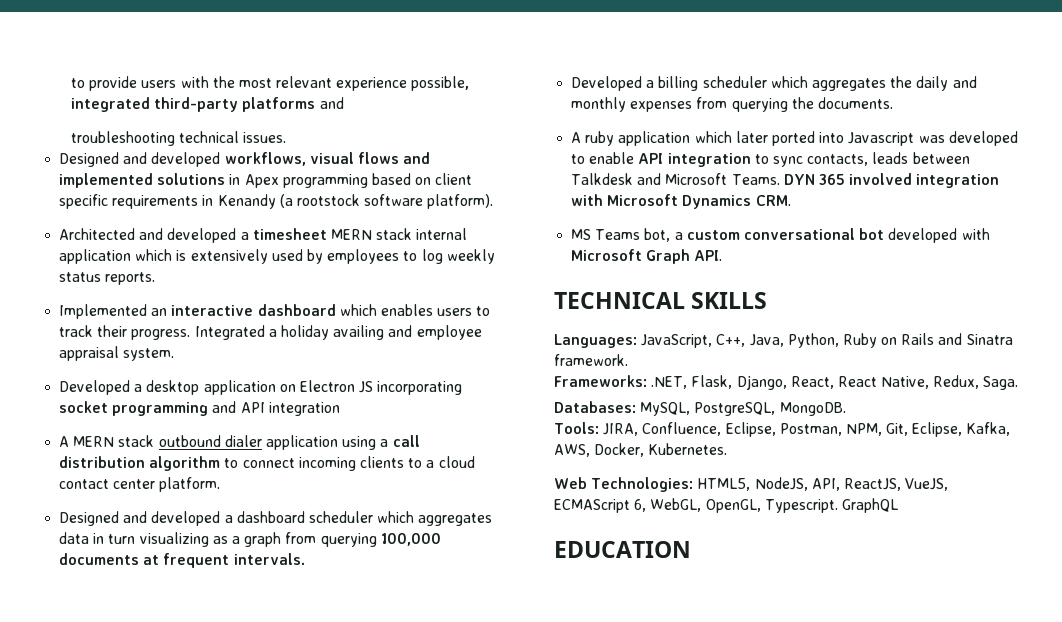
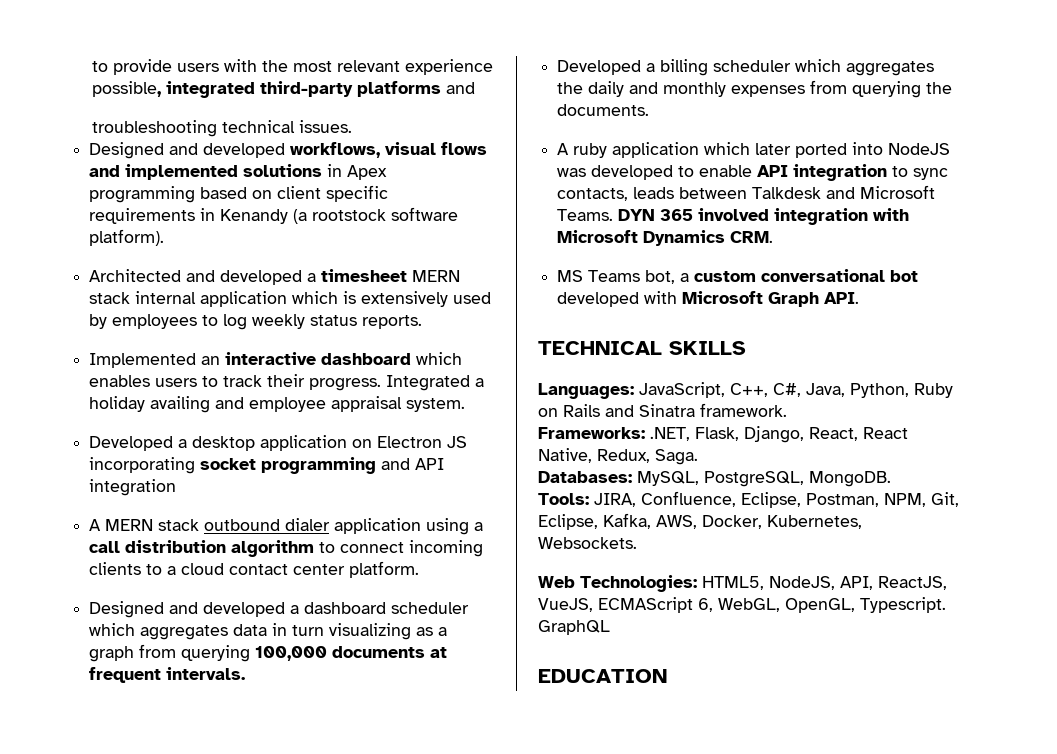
[848,132,915,146] Javascript -> [888,143,951,155] NodeJS
(746, 340) none -> [773,383,801,397] C#,
[648,443,728,455] Kubernetes. -> [767,515,862,529] [538,537,637,549] Kubernetes, Websockets.

